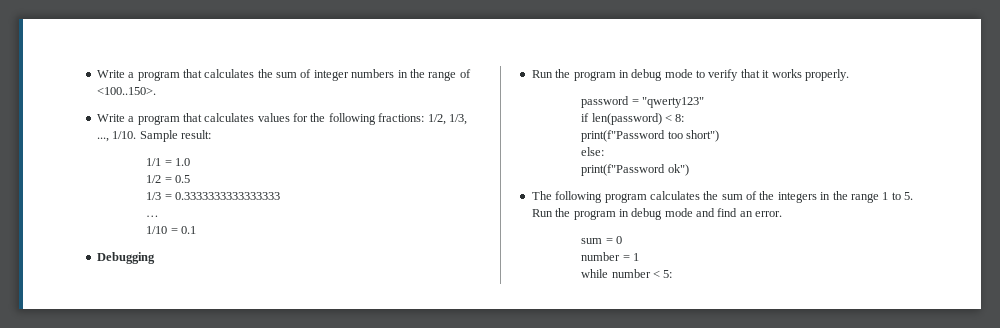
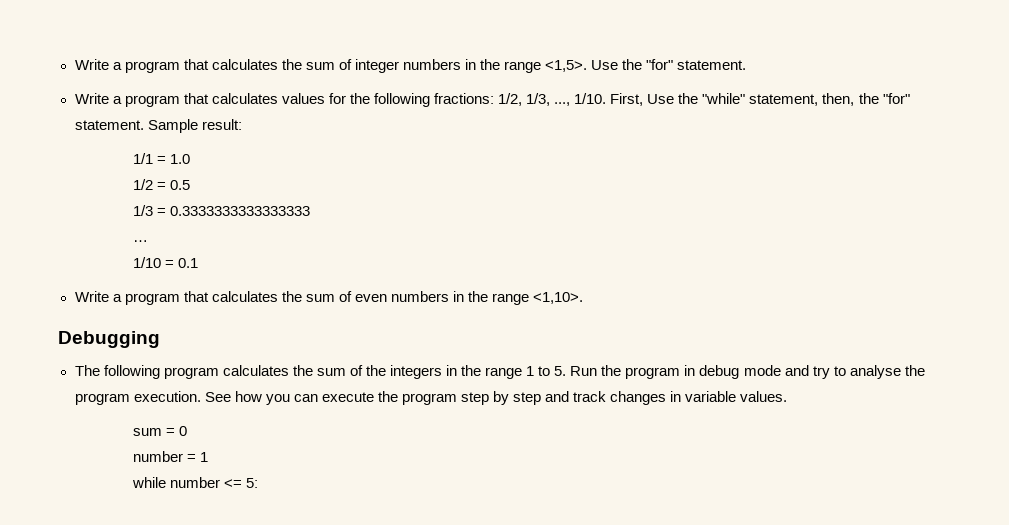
[459,69,471,78] [96,87,156,95] of <100..150>. -> [545,59,747,72] <1,5>. Use the "for" statement.
(137, 135) none -> [610,93,910,106] [74,120,144,130] First, Use the "while" statement, then, the "for" statement.
[96,252,155,264] [531,69,849,81] [581,96,704,108] [581,113,685,125] [581,130,719,142] [581,147,605,156] [581,164,689,176] Debugging // Run the program in debug mode to verify that it works properly. // password = "qwerty123" // if len(password) < 8: // print(f"Password too short") // else: // print(f"Password ok") -> [74,291,584,305] [58,331,160,348] Write a program that calculates the sum of even numbers in the range <1,10>. // Debugging
[717,208,783,217] find an error. -> [812,365,925,379] [74,391,788,405] try to analyse the program execution. See how you can execute the program step by step and track changes in variable values.
[652,270,660,278] < -> [224,479,243,488] <=

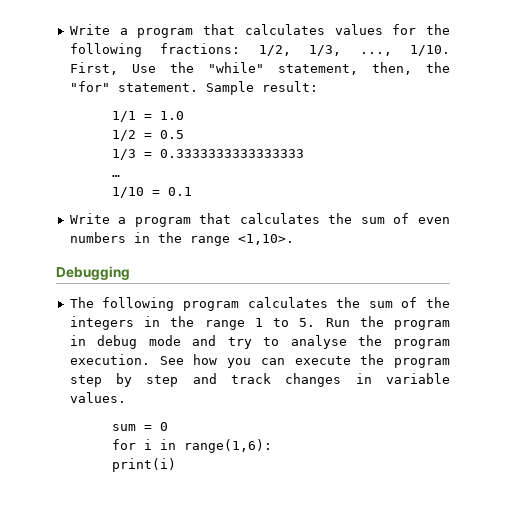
[74,59,747,73] [74,93,278,107] Write a program that calculates the sum of integer numbers in the range <1,5>. Use the "for" statement. // Write a program that calculates -> [69,24,325,38] Write a program that calculates
[133,451,209,462] [132,477,259,488] number = 1 // while number <= 5: -> [112,439,273,453] [112,458,177,472] for i in range(1,6): // print(i)

